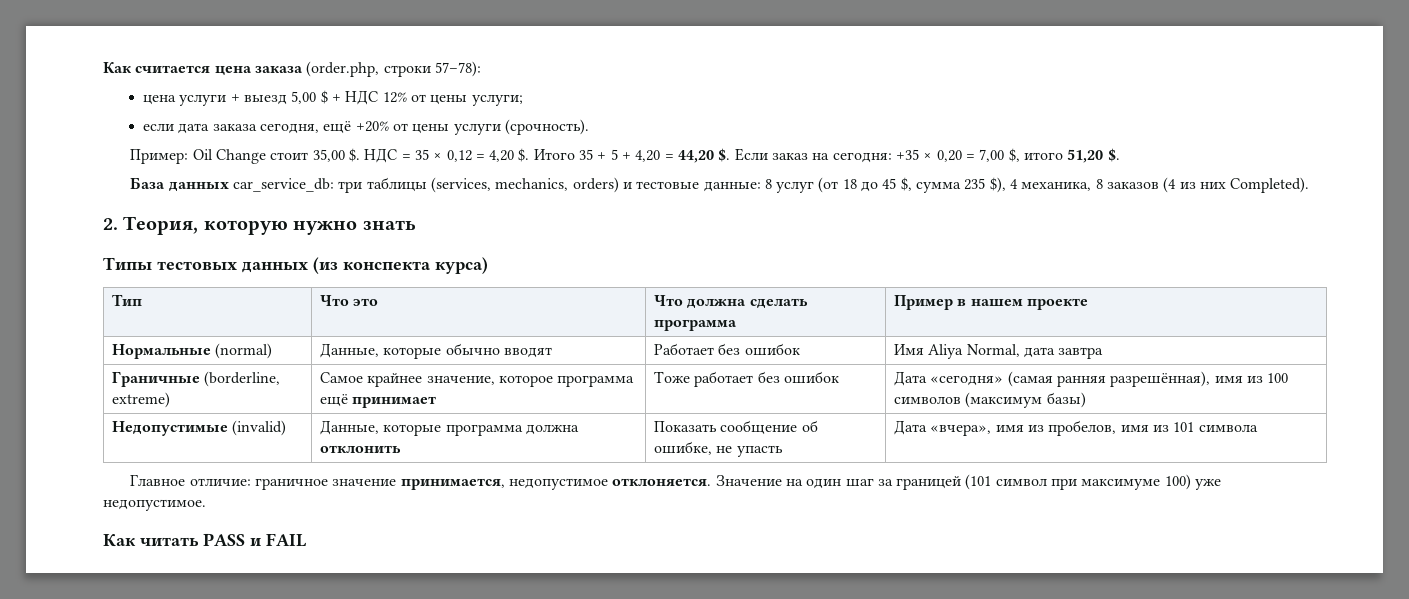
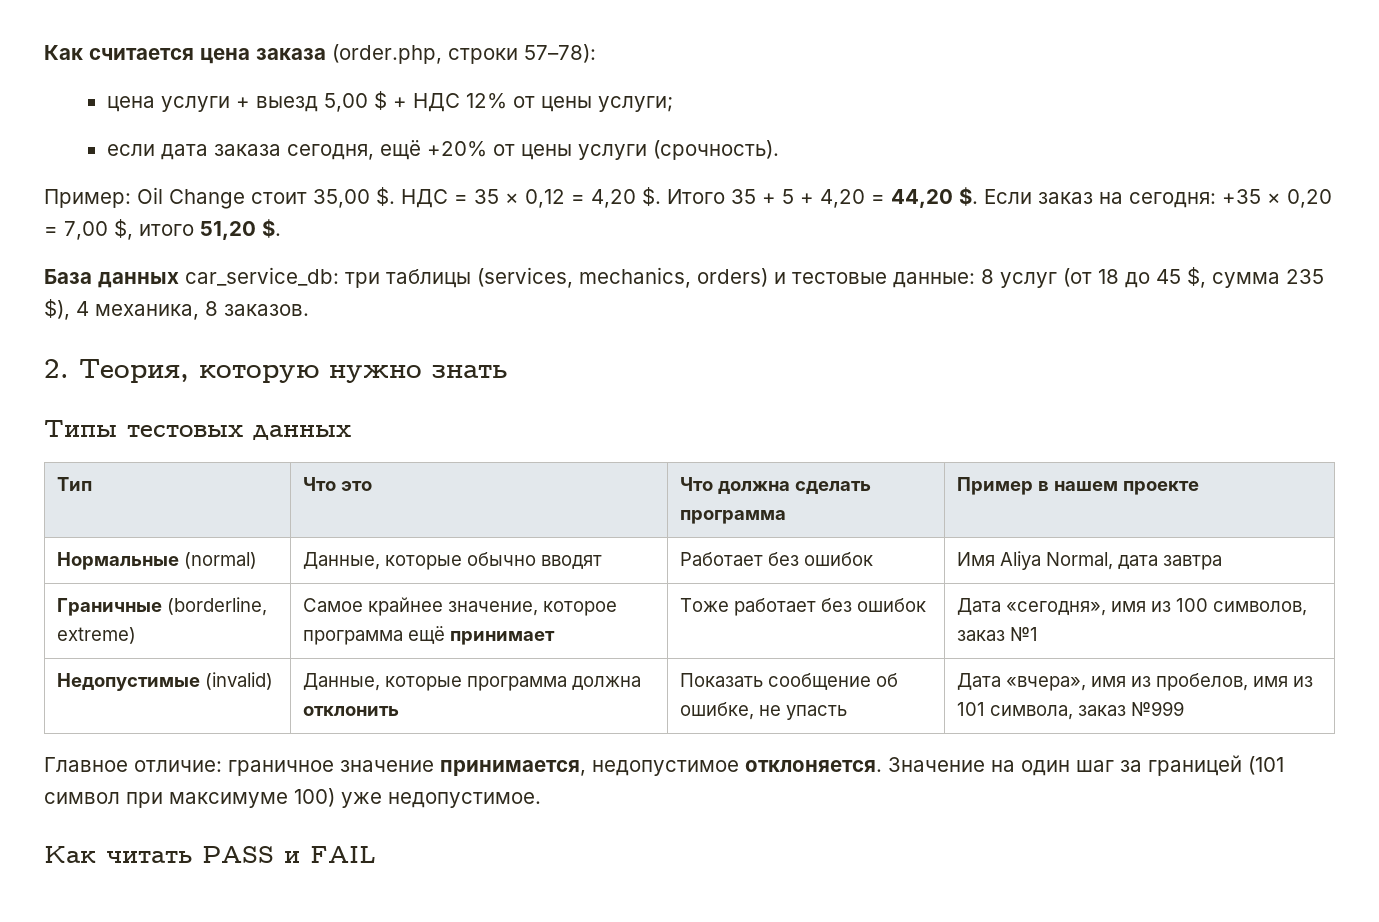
[1106,177,1310,193] заказов (4 из них Completed). -> [224,304,309,316] заказов.
[313,257,488,274] (из конспекта курса) -> (351, 432) none
[930,371,1289,387] [894,392,1086,408] «сегодня» (самая ранняя разрешённая), имя из 100 символов (максимум базы) -> [1006,598,1308,616] [957,627,1039,641] «сегодня», имя из 100 символов, заказ №1
[1198,424,1258,432] символа -> [990,701,1185,720] символа, заказ №999

